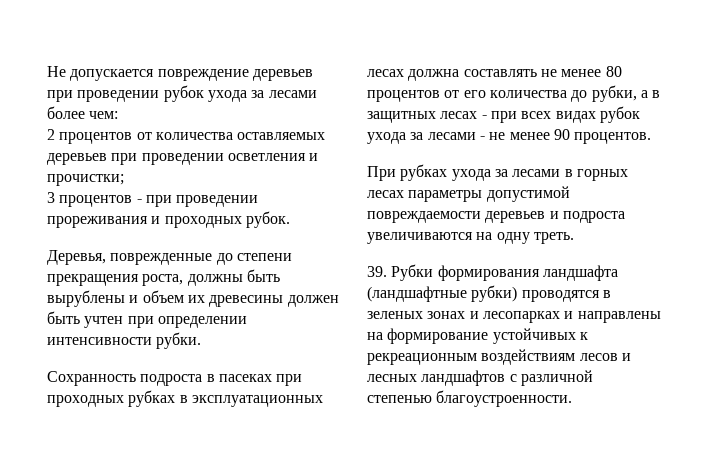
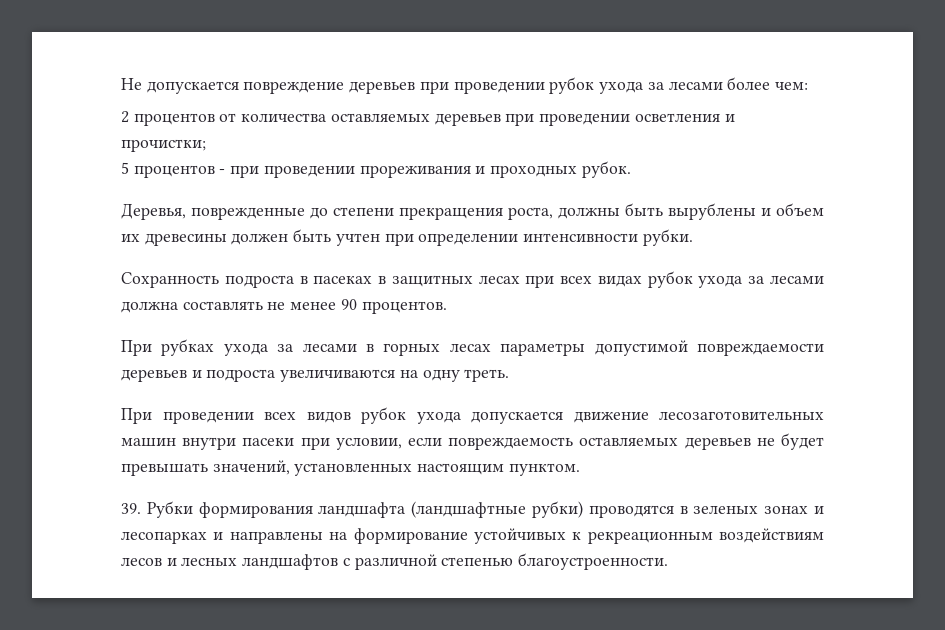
[47,192,55,203] 3 -> [121,162,129,174] 5
[276,374,303,386] [47,390,323,407] [367,66,622,81] [367,85,648,102] при проходных рубках в эксплуатационных лесах должна составлять не менее 80 процентов от его количества до рубки, а -> (373, 280) none
[481,115,487,119] - -> (520, 279) none
[479,136,485,140] - -> [121,301,263,313] должна составлять
(574, 238) none -> [121,407,824,424] [121,433,824,450] [121,460,580,476] // При проведении всех видов рубок ухода допускается движение лесозаготовительных машин внутри пасеки при условии, если повреждаемость оставляемых деревьев не будет превышать значений, установленных настоящим пунктом.

